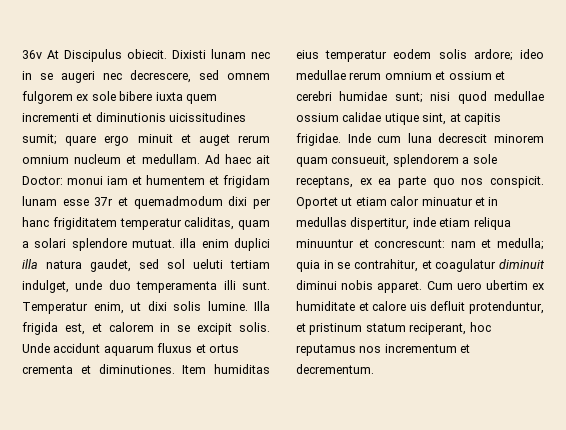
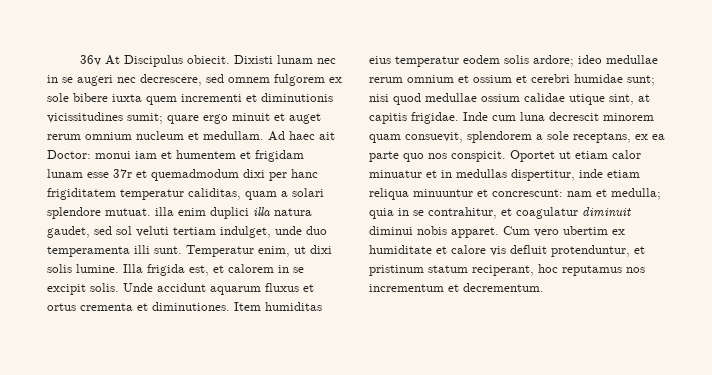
[169,112,247,122] uicissitudines -> [47,112,123,123] vicissitudines
[193,259,223,269] ueluti -> [136,226,169,237] veluti
[331,155,390,167] consueuit, -> [405,132,463,143] consuevit,
[456,282,482,290] uero -> [534,229,559,237] vero
[409,302,427,311] uis -> [490,246,506,256] vis

